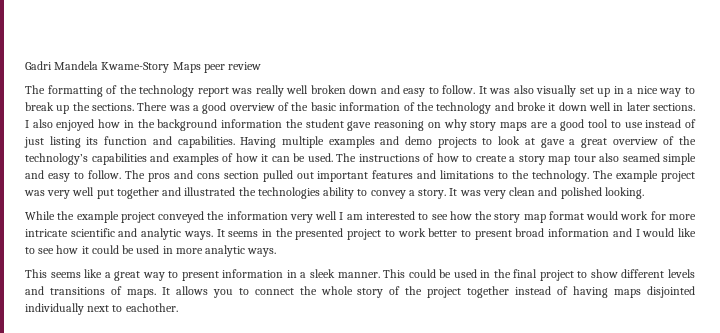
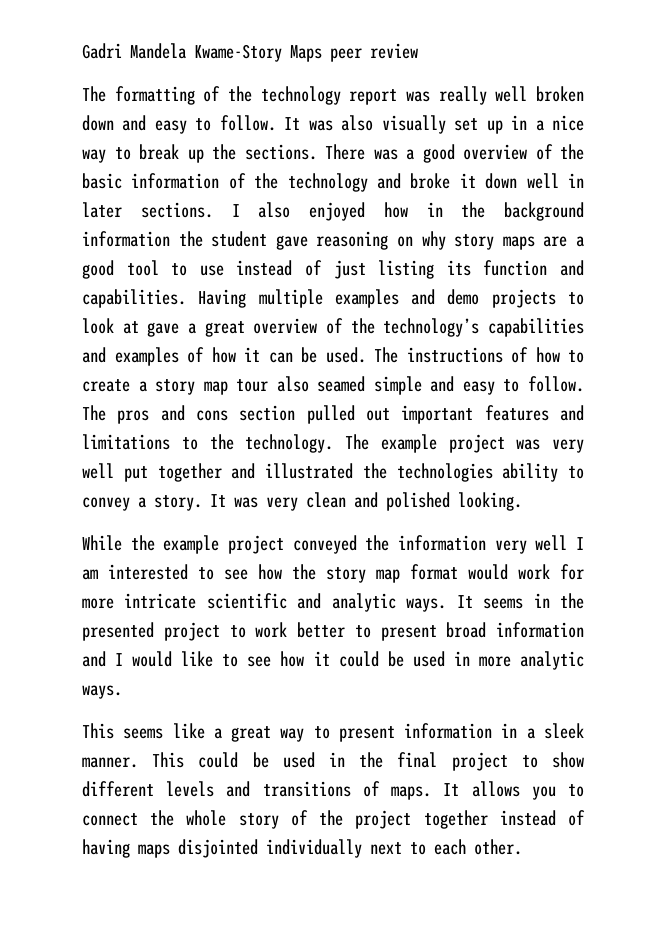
[125,303,178,312] eachother. -> [434,839,522,855] each other.

